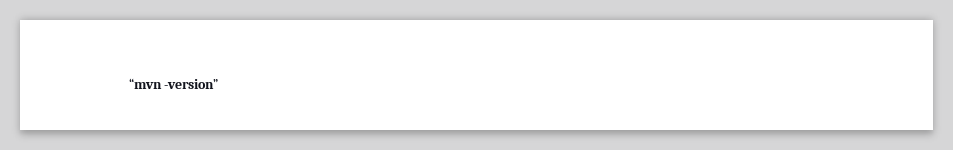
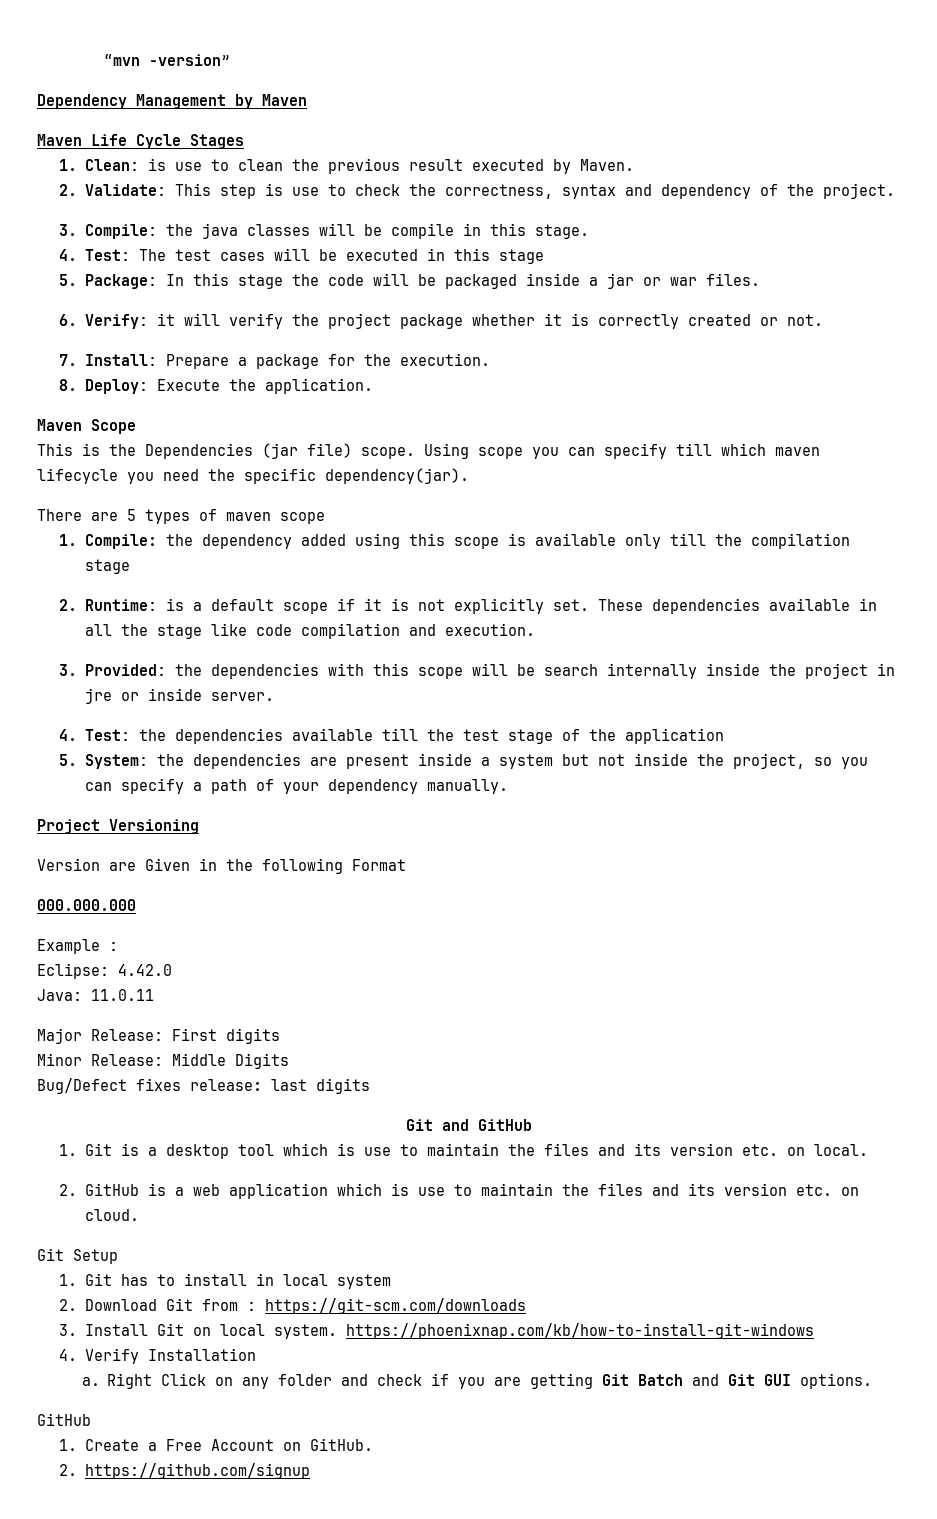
(219, 84) none -> [37,94,307,109] [37,134,244,149] [59,158,634,174] [59,183,895,199] [59,223,589,239] [59,248,544,264] [59,273,760,289] [59,313,823,329] [59,353,490,369] [59,378,373,394] [37,419,136,434] [37,443,820,459] [37,468,469,484] [37,509,325,524] [59,533,850,549] [84,559,130,574] [59,598,877,614] [84,623,535,639] [59,663,895,679] [84,688,274,704] [59,728,724,744] [59,753,868,769] [84,778,508,794] [37,819,199,834] [37,858,406,874] [37,899,136,911] [37,939,118,954] [37,963,172,979] [37,989,154,1001] [37,1028,280,1044] [37,1053,289,1069] [37,1078,370,1094] [405,1119,532,1131] [59,1143,868,1159] [59,1183,859,1199] [84,1209,139,1221] [37,1248,118,1264] [59,1273,391,1289] [59,1298,526,1314] [59,1323,814,1339] [59,1348,256,1364] [81,1373,872,1389] [37,1413,91,1426] [59,1438,373,1451] [59,1463,310,1479] // Dependency Management by Maven // Maven Life Cycle Stages // 1. Clean: is use to clean the previous result executed by Maven. // 2. Validate: This step is use to check the correctness, syntax and dependency of the project. // 3. Compile: the java classes will be compile in this stage. // 4. Test: The test cases will be executed in this stage // 5. Package: In this stage the code will be packaged inside a jar or war files. // 6. Verify: it will verify the project package whether it is correctly created or not. // 7. Install: Prepare a package for the execution. // 8. Deploy: Execute the application. // Maven Scope // This is the Dependencies (jar file) scope. Using scope you can specify till which maven lifecycle you need the specific dependency(jar). // There are 5 types of maven scope // 1. Compile: the dependency added using this scope is available only till the compilation stage // 2. Runtime: is a default scope if it is not explicitly set. These dependencies available in all the stage like code compilation and execution. // 3. Provided: the dependencies with this scope will be search internally inside the project in jre or inside server. // 4. Test: the dependencies available till the test stage of the application // 5. System: the dependencies are present inside a system but not inside the project, so you can specify a path of your dependency manually. // Project Versioning // Version are Given in the following Format // 000.000.000 // Example : // Eclipse: 4.42.0 // Java: 11.0.11 // Major Release: First digits // Minor Release: Middle Digits // Bug/Defect fixes release: last digits // Git and GitHub // 1. Git is a desktop tool which is use to maintain the files and its version etc. on local. // 2. GitHub is a web application which is use to maintain the files and its version etc. on cloud. // Git Setup // 1. Git has to install in local system // 2. Download Git from : https://git-scm.com/downloads // 3. Install Git on local system. https://phoenixnap.com/kb/how-to-install-git-windows // 4. Verify Installation // a. Right Click on any folder and check if you are getting Git Batch and Git GUI options. // GitHub // 1. Create a Free Account on GitHub. // 2. https://github.com/signup

